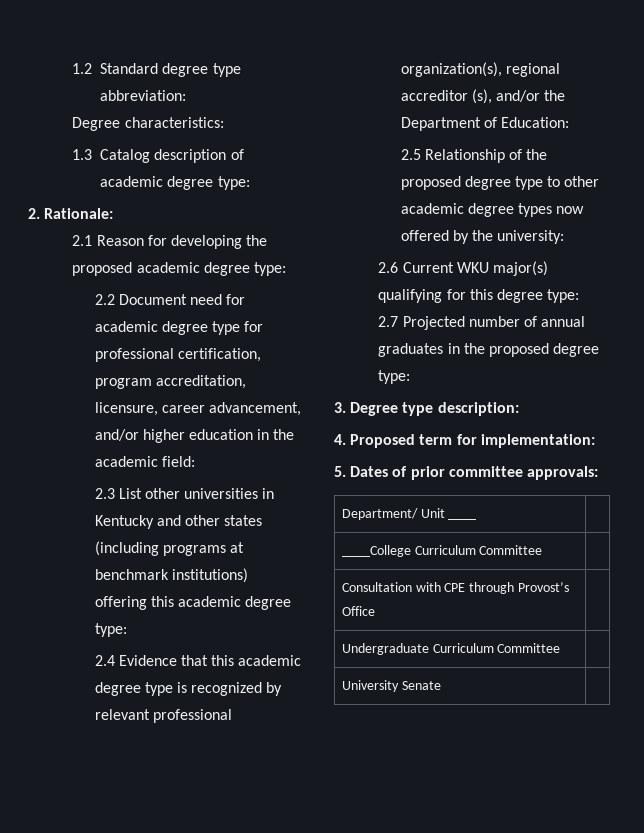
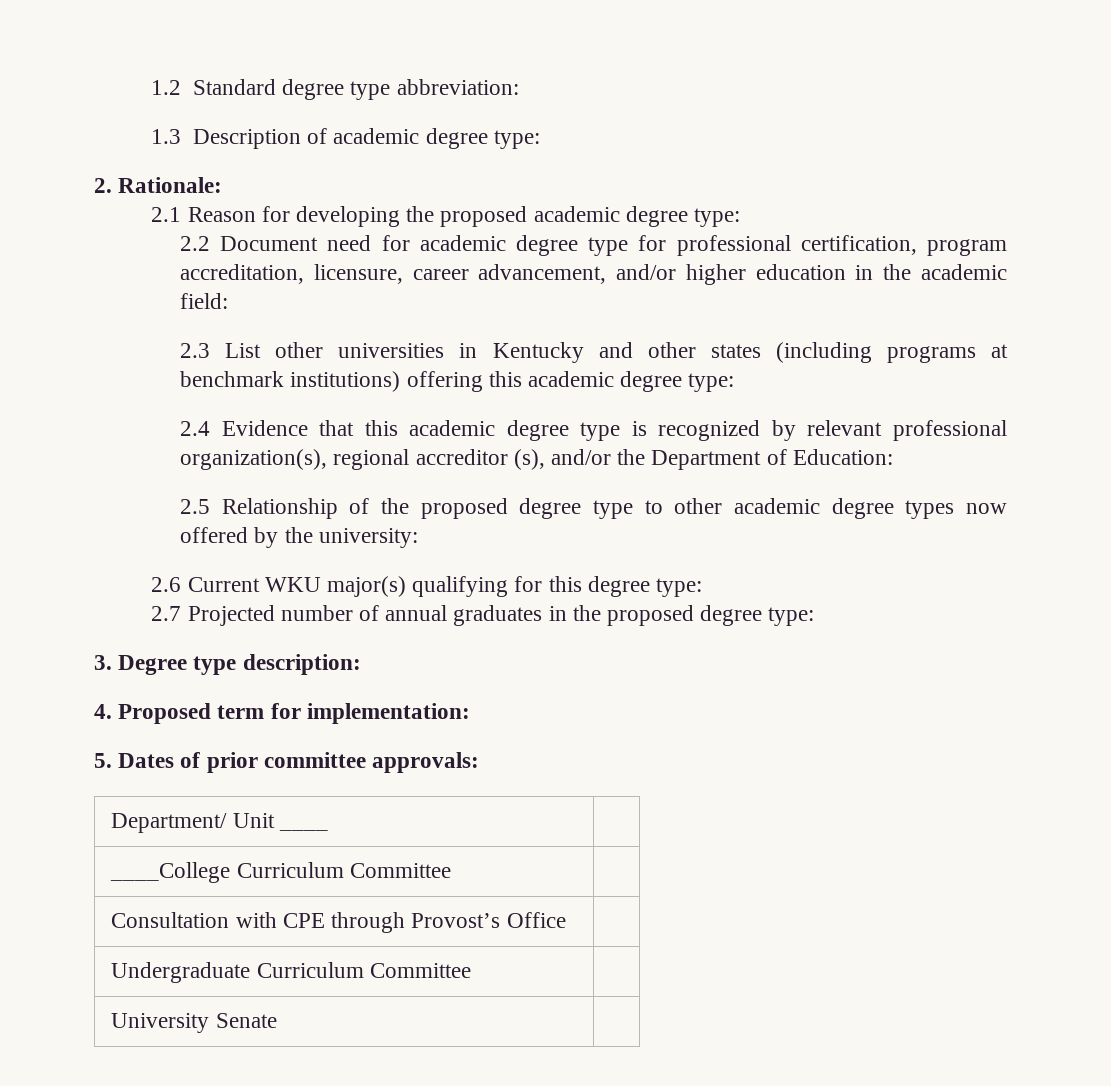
[72,117,224,131] // Degree characteristics: -> (519, 87) none
[100,149,227,163] Catalog description -> [192,129,301,149] Description

